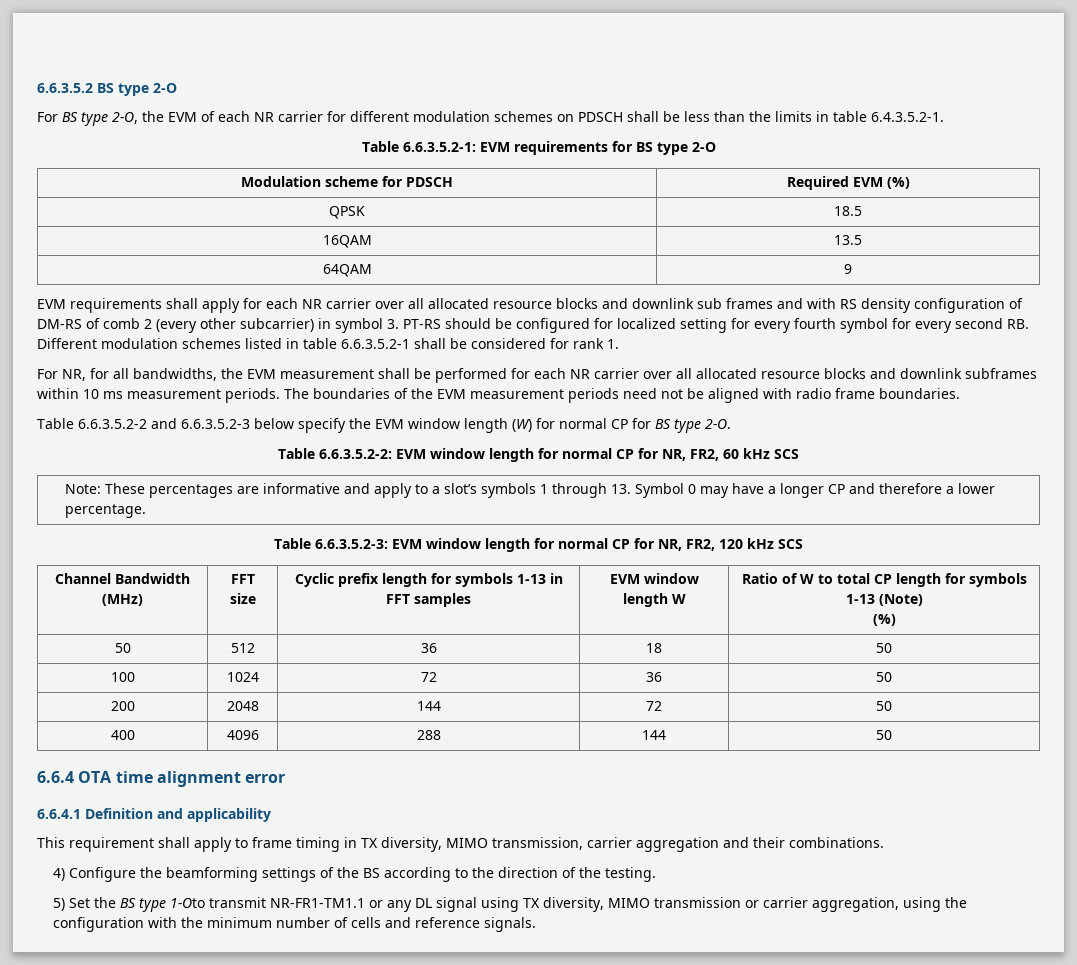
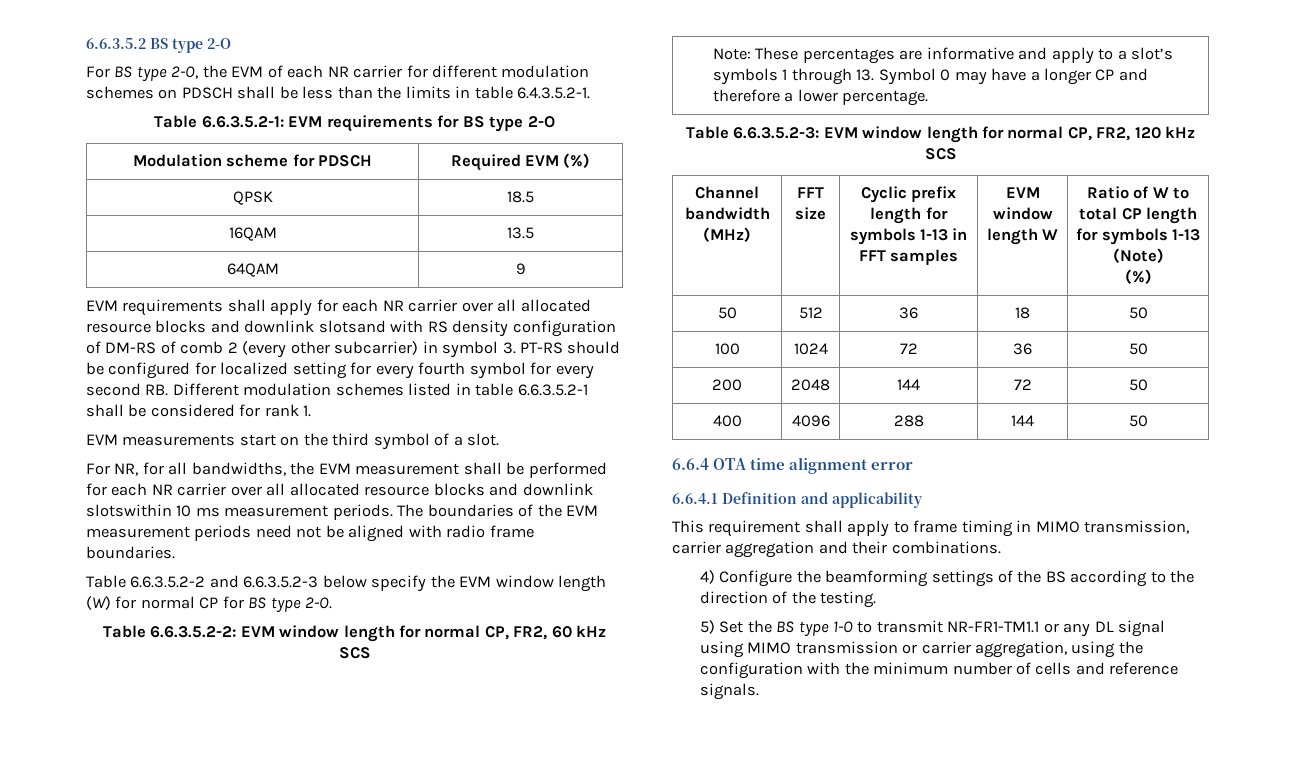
[697,298,803,309] sub frames and -> [318,320,386,333] slotsand
(619, 344) none -> [86,433,500,450] // EVM measurements start on the third symbol of a slot.
[965,368,1037,379] [37,388,79,399] subframes within -> [86,504,172,517] slotswithin
[616,448,686,461] CP for NR, -> [484,626,509,640] CP,
[612,538,682,551] CP for NR, -> [1067,127,1092,141] CP,
[115,573,190,584] Bandwidth -> [684,207,770,220] bandwidth
[361,837,442,852] TX diversity, -> (1032, 526) none
[169,898,205,908] 1-Oto -> [833,621,873,633] 1-O to
[522,897,604,912] TX diversity, -> (744, 649) none

